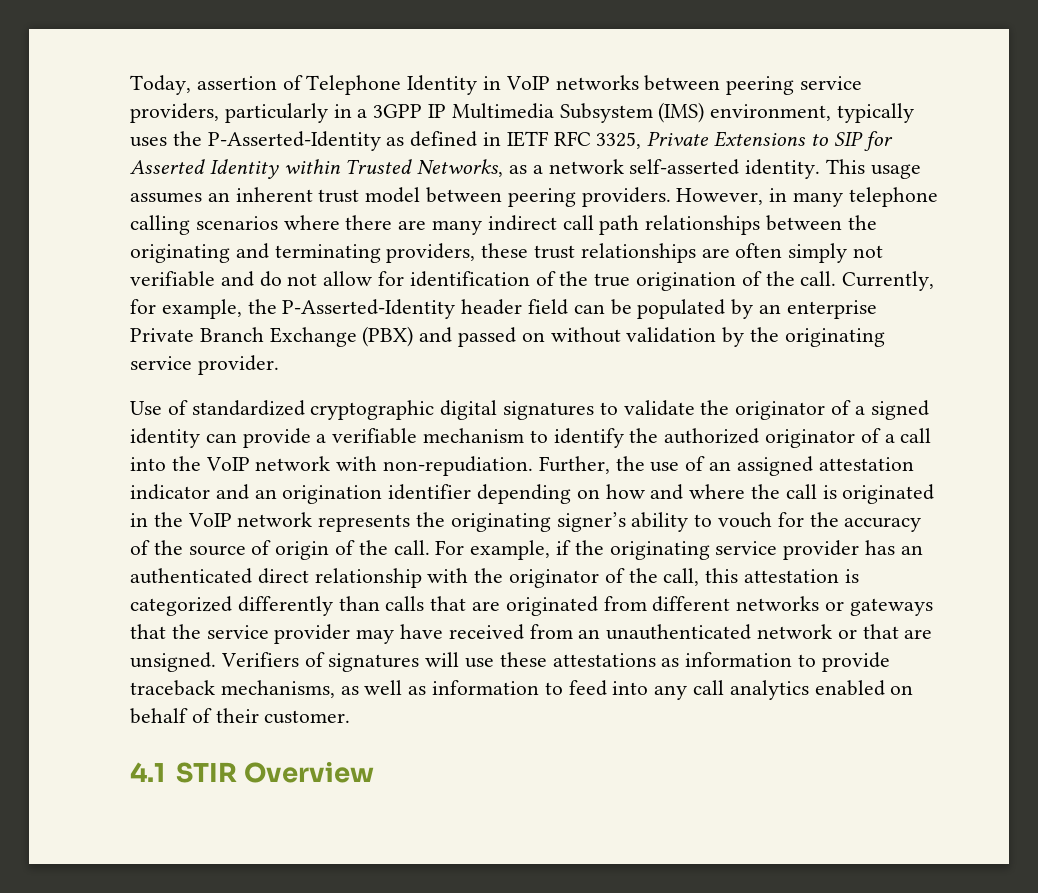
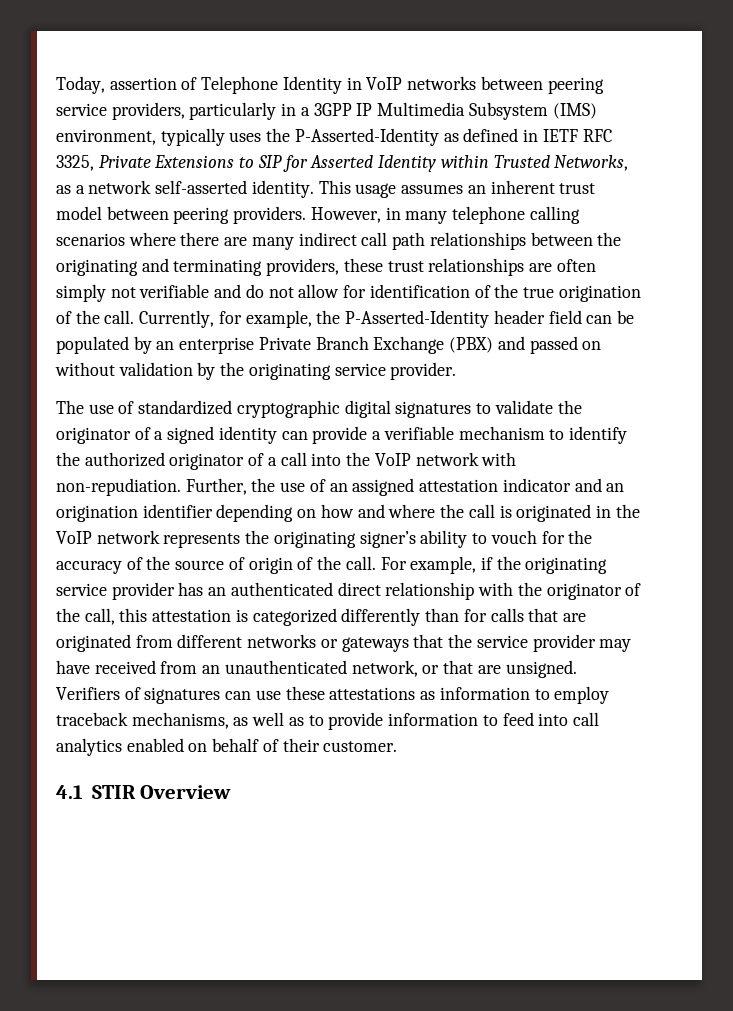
[130,401,162,415] Use -> [56,400,114,414] The use
(380, 603) none -> [463,609,487,622] for
[757,624,833,639] network -> [351,660,418,677] network,
[425,652,460,667] will -> [225,691,252,700] can
[821,652,890,672] provide -> [554,686,610,704] employ
(427, 690) none -> [308,712,384,730] to provide
[654,685,688,700] any -> (569, 719) none

